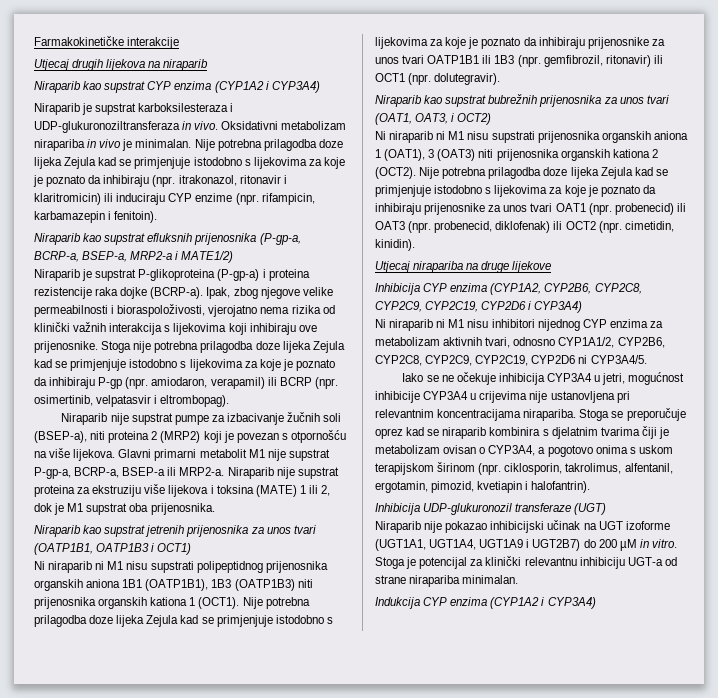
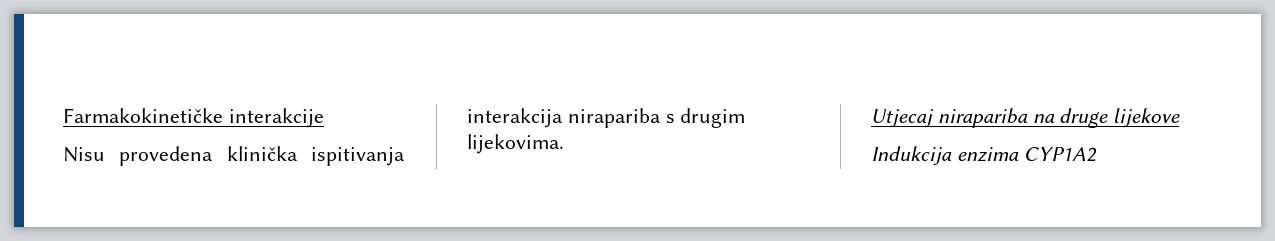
[34,59,209,71] [34,81,320,93] [34,103,234,115] [34,121,347,133] [34,139,343,151] [34,157,345,169] [33,175,287,187] [34,193,315,205] [34,211,158,223] [34,233,301,245] [34,251,234,263] [34,269,310,281] [34,287,333,299] [34,304,335,317] [34,322,317,335] [34,341,345,353] [34,359,335,371] [34,377,338,389] [34,395,230,407] [61,412,342,425] [34,430,346,443] [34,448,330,461] [34,467,339,479] [34,484,331,497] [34,503,215,515] [34,525,316,537] [34,543,192,555] [34,561,328,573] [34,579,313,591] [34,597,310,609] [34,615,333,627] [375,37,665,49] [375,55,663,67] [375,73,501,85] [375,94,669,107] [375,113,492,125] [375,131,688,143] [375,149,658,161] [375,167,668,179] [375,185,656,197] [375,203,686,215] [375,221,674,233] [375,239,415,251] Utjecaj drugih lijekova na niraparib // Niraparib kao supstrat CYP enzima (CYP1A2 i CYP3A4) // Niraparib je supstrat karboksilesteraza i UDP-glukuronoziltransferaza in vivo. Oksidativni metabolizam nirapariba in vivo je minimalan. Nije potrebna prilagodba doze lijeka Zejula kad se primjenjuje istodobno s lijekovima za koje je poznato da inhibiraju (npr. itrakonazol, ritonavir i klaritromicin) ili induciraju CYP enzime (npr. rifampicin, karbamazepin i fenitoin). // Niraparib kao supstrat efluksnih prijenosnika (P-gp-a, BCRP-a, BSEP-a, MRP2-a i MATE1/2) // Niraparib je supstrat P-glikoproteina (P-gp-a) i proteina rezistencije raka dojke (BCRP-a). Ipak, zbog njegove velike permeabilnosti i bioraspoloživosti, vjerojatno nema rizika od klinički važnih interakcija s lijekovima koji inhibiraju ove prijenosnike. Stoga nije potrebna prilagodba doze lijeka Zejula kad se primjenjuje istodobno s lijekovima za koje je poznato da inhibiraju P-gp (npr. amiodaron, verapamil) ili BCRP (npr. osimertinib, velpatasvir i eltrombopag). // Niraparib nije supstrat pumpe za izbacivanje žučnih soli (BSEP-a), niti proteina 2 (MRP2) koji je povezan s otpornošću na više lijekova. Glavni primarni metabolit M1 nije supstrat P-gp-a, BCRP-a, BSEP-a ili MRP2-a. Niraparib nije supstrat proteina za ekstruziju više lijekova i toksina (MATE) 1 ili 2, dok je M1 supstrat oba prijenosnika. // Niraparib kao supstrat jetrenih prijenosnika za unos tvari (OATP1B1, OATP1B3 i OCT1) // Ni niraparib ni M1 nisu supstrati polipeptidnog prijenosnika organskih aniona 1B1 (OATP1B1), 1B3 (OATP1B3) niti prijenosnika organskih kationa 1 (OCT1). Nije potrebna prilagodba doze lijeka Zejula kad se primjenjuje istodobno s lijekovima za koje je poznato da inhibiraju prijenosnike za unos tvari OATP1B1 ili 1B3 (npr. gemfibrozil, ritonavir) ili OCT1 (npr. dolutegravir). // Niraparib kao supstrat bubrežnih prijenosnika za unos tvari (OAT1, OAT3, i OCT2) // Ni niraparib ni M1 nisu supstrati prijenosnika organskih aniona 1 (OAT1), 3 (OAT3) niti prijenosnika organskih kationa 2 (OCT2). Nije potrebna prilagodba doze lijeka Zejula kad se primjenjuje istodobno s lijekovima za koje je poznato da inhibiraju prijenosnike za unos tvari OAT1 (npr. probenecid) ili OAT3 (npr. probenecid, diklofenak) ili OCT2 (npr. cimetidin, kinidin). -> [63,146,405,166] [467,108,746,128] [467,134,564,154] Nisu provedena klinička ispitivanja interakcija nirapariba s drugim lijekovima.
[375,283,642,295] [375,301,583,313] [375,319,663,331] [375,337,665,348] [375,355,647,366] [402,372,685,385] [375,391,630,403] [375,408,686,421] [375,426,669,439] [375,445,673,457] [375,462,673,475] [375,481,591,493] [375,503,607,515] [375,520,670,533] [375,539,677,551] [375,556,677,569] [375,575,519,587] [375,597,596,609] Inhibicija CYP enzima (CYP1A2, CYP2B6, CYP2C8, CYP2C9, CYP2C19, CYP2D6 i CYP3A4) // Ni niraparib ni M1 nisu inhibitori nijednog CYP enzima za metabolizam aktivnih tvari, odnosno CYP1A1/2, CYP2B6, CYP2C8, CYP2C9, CYP2C19, CYP2D6 ni CYP3A4/5. // Iako se ne očekuje inhibicija CYP3A4 u jetri, mogućnost inhibicije CYP3A4 u crijevima nije ustanovljena pri relevantnim koncentracijama nirapariba. Stoga se preporučuje oprez kad se niraparib kombinira s djelatnim tvarima čiji je metabolizam ovisan o CYP3A4, a pogotovo onima s uskom terapijskom širinom (npr. ciklosporin, takrolimus, alfentanil, ergotamin, pimozid, kvetiapin i halofantrin). // Inhibicija UDP-glukuronozil transferaze (UGT) // Niraparib nije pokazao inhibicijski učinak na UGT izoforme (UGT1A1, UGT1A4, UGT1A9 i UGT2B7) do 200 µM in vitro. Stoga je potencijal za klinički relevantnu inhibiciju UGT-a od strane nirapariba minimalan. // Indukcija CYP enzima (CYP1A2 i CYP3A4) -> [871,146,1097,166] Indukcija enzima CYP1A2

